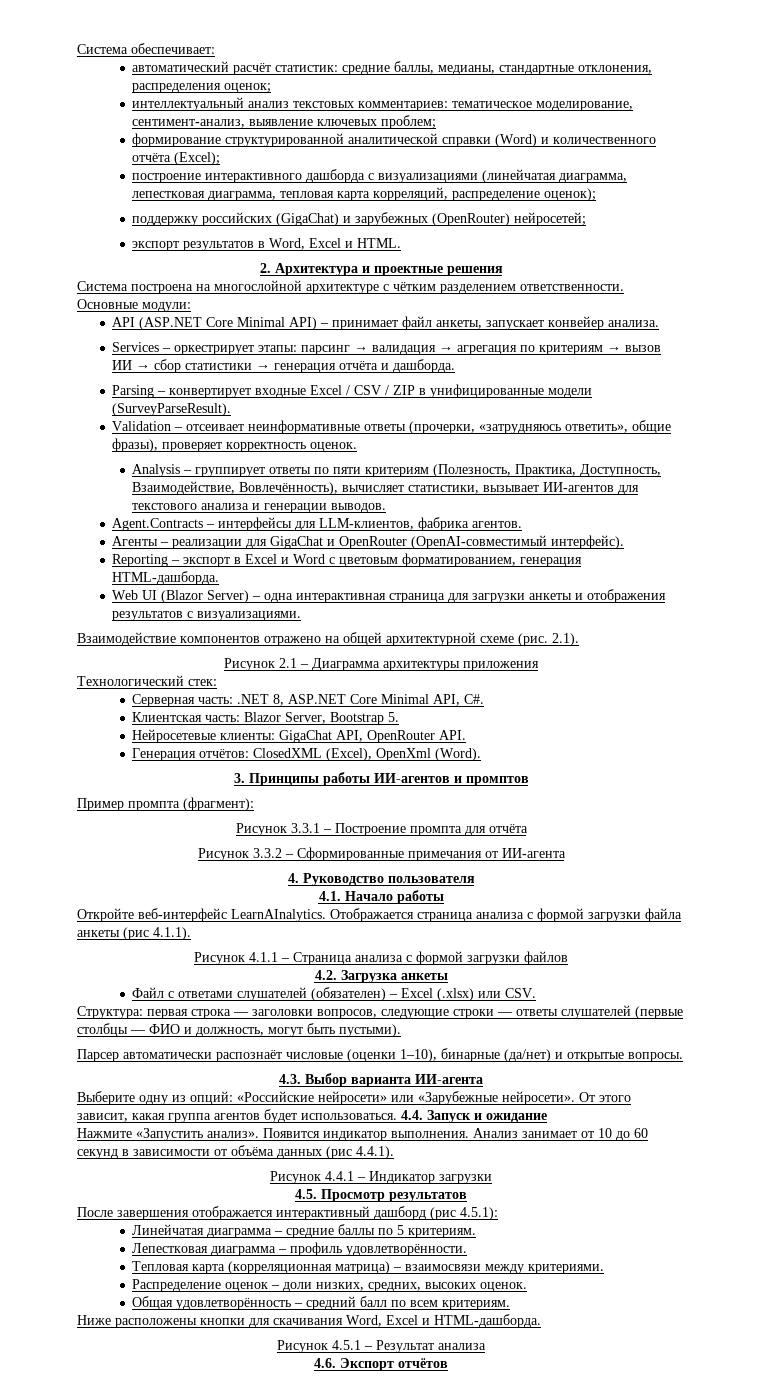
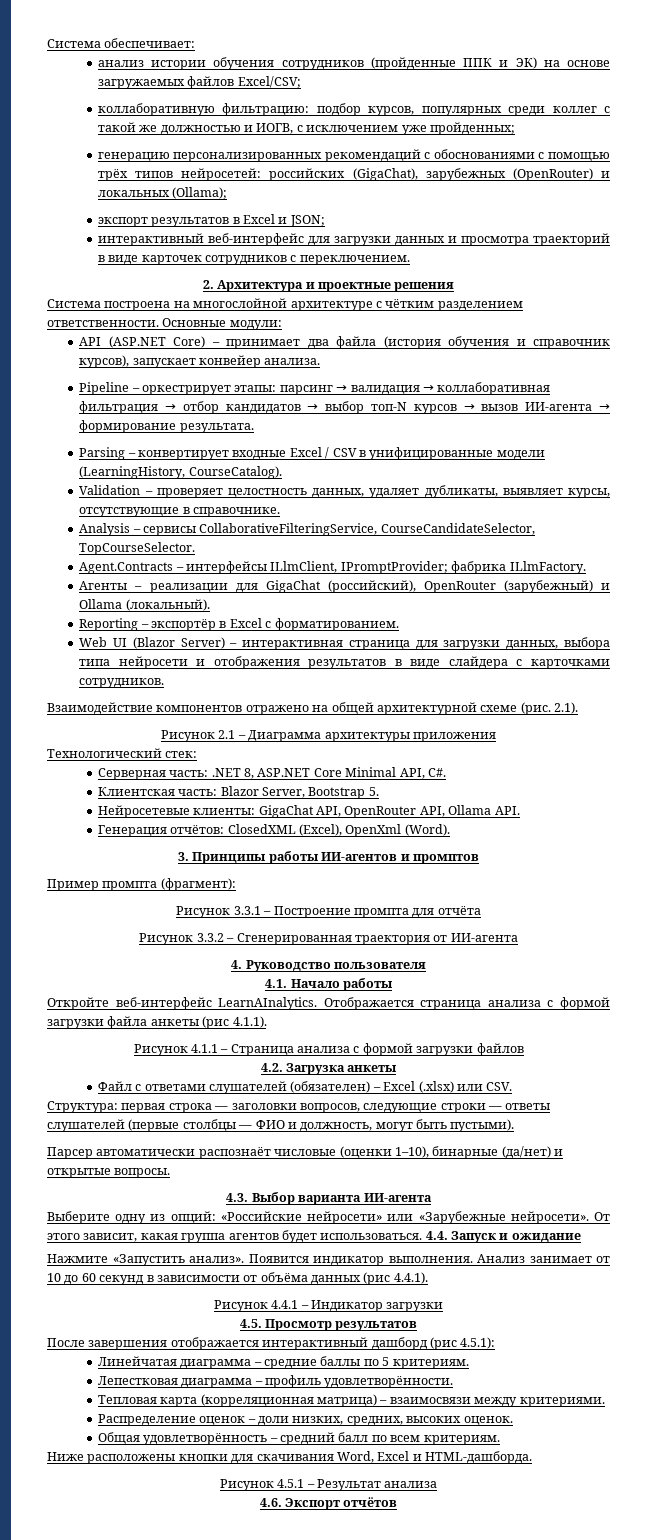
[132,61,653,75] [132,83,272,93] [132,97,634,111] [132,115,437,129] [132,133,657,147] [132,152,221,165] [132,169,628,183] [132,187,597,201] [132,212,587,226] автоматический расчёт статистик: средние баллы, медианы, стандартные отклонения, распределения оценок; // интеллектуальный анализ текстовых комментариев: тематическое моделирование, сентимент-анализ, выявление ключевых проблем; // формирование структурированной аналитической справки (Word) и количественного отчёта (Excel); // построение интерактивного дашборда с визуализациями (линейчатая диаграмма, лепестковая диаграмма, тепловая карта корреляций, распределение оценок); // поддержку российских (GigaChat) и зарубежных (OpenRouter) нейросетей; -> [97,57,610,70] [97,76,301,89] [97,103,610,116] [97,122,515,135] [97,149,610,162] [97,168,611,181] [97,187,228,199] анализ истории обучения сотрудников (пройденные ППК и ЭК) на основе загружаемых файлов Excel/CSV; // коллаборативную фильтрацию: подбор курсов, популярных среди коллег с такой же должностью и ИОГВ, с исключением уже пройденных; // генерацию персонализированных рекомендаций с обоснованиями с помощью трёх типов нейросетей: российских (GigaChat), зарубежных (OpenRouter) и локальных (Ollama);
[269,238,402,250] Word, Excel и HTML. -> [243,214,325,227] [97,233,610,246] [97,255,410,265] Excel и JSON; // интерактивный веб-интерфейс для загрузки данных и просмотра траекторий в виде карточек сотрудников с переключением.
[206,316,483,330] Core Minimal API) – принимает файл анкеты, -> [173,336,611,349] [79,355,130,368] Core) – принимает два файла (история обучения и справочник курсов),
[112,342,160,352] Services -> [79,382,130,395] Pipeline
[457,345,662,355] [112,359,456,373] агрегация по критериям → вызов ИИ → сбор статистики → генерация отчёта и дашборда. -> [437,382,551,395] [79,401,611,414] [79,420,254,433] коллаборативная фильтрация → отбор кандидатов → выбор топ‑N курсов → вызов ИИ‑агента → формирование результата.
[385,385,416,395] / ZIP -> (357, 452) none
[112,403,232,416] (SurveyParseResult). -> [79,466,282,479] (LearningHistory, CourseCatalog).
[186,420,672,434] [112,438,358,452] [132,464,662,477] [132,481,640,495] [132,503,387,513] отсеивает неинформативные ответы (прочерки, «затрудняюсь ответить», общие фразы), проверяет корректность оценок. // Analysis – группирует ответы по пяти критериям (Полезность, Практика, Доступность, Взаимодействие, Вовлечённость), вычисляет статистики, вызывает ИИ-агентов для текстового анализа и генерации выводов. -> [156,485,610,498] [79,507,281,517] [79,523,535,536] [79,542,196,555] проверяет целостность данных, удаляет дубликаты, выявляет курсы, отсутствующие в справочнике. // Analysis – сервисы CollaborativeFilteringService, CourseCandidateSelector, TopCourseSelector.
[295,517,523,531] для LLM-клиентов, фабрика агентов. -> [270,561,586,574] ILlmClient, IPromptProvider; фабрика ILlmFactory.
[327,535,625,549] и OpenRouter (OpenAI-совместимый интерфейс). -> [327,580,610,593] [79,599,210,611] (российский), OpenRouter (зарубежный) и Ollama (локальный).
[183,553,583,567] [112,571,220,585] экспорт в Excel и Word с цветовым форматированием, генерация HTML-дашборда. -> [151,618,399,631] экспортёр в Excel с форматированием.
[264,593,294,603] одна -> (238, 645) none
[529,589,667,603] [112,611,302,621] анкеты и отображения результатов с визуализациями. -> [506,637,610,650] [79,656,610,669] [79,678,165,688] данных, выбора типа нейросети и отображения результатов в виде слайдера с карточками сотрудников.
(436, 736) none -> [419,805,492,817] API, Ollama
[296,847,482,861] Сформированные примечания -> [236,933,430,945] Сгенерированная траектория

